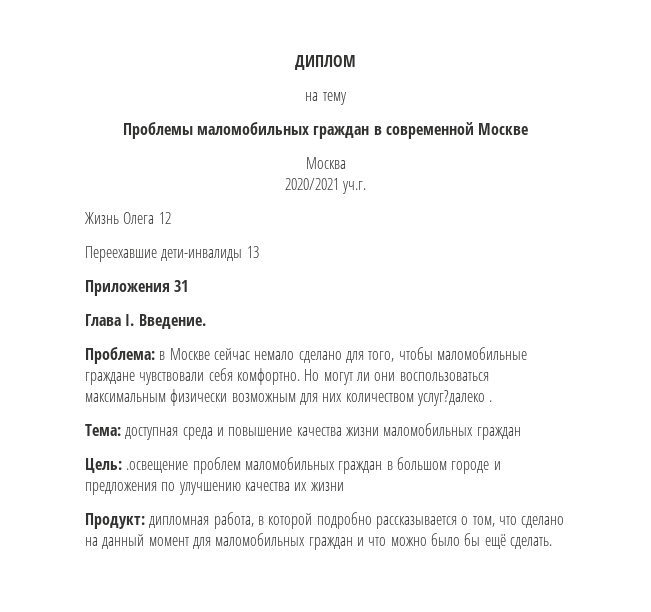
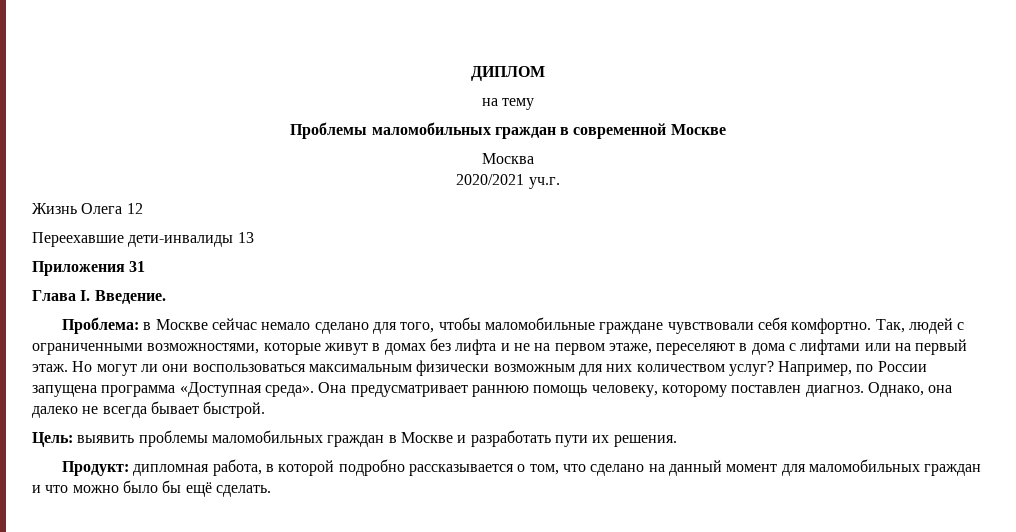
(300, 376) none -> [875,318,965,334] [32,338,968,355] [32,364,68,372] Так, людей с ограниченными возможностями, которые живут в домах без лифта и не на первом этаже, переселяют в дома с лифтами или на первый этаж.
[416,390,493,406] [85,423,521,440] услуг?далеко . // Тема: доступная среда и повышение качества жизни маломобильных граждан -> [728,361,927,376] [32,382,953,397] [32,401,266,418] услуг? Например, по России запущена программа «Доступная среда». Она предусматривает раннюю помощь человеку, которому поставлен диагноз. Однако, она далеко не всегда бывает быстрой.
[126,457,501,474] [85,482,344,495] .освещение проблем маломобильных граждан в большом городе и предложения по улучшению качества их жизни -> [77,430,677,447] выявить проблемы маломобильных граждан в Москве и разработать пути их решения.

